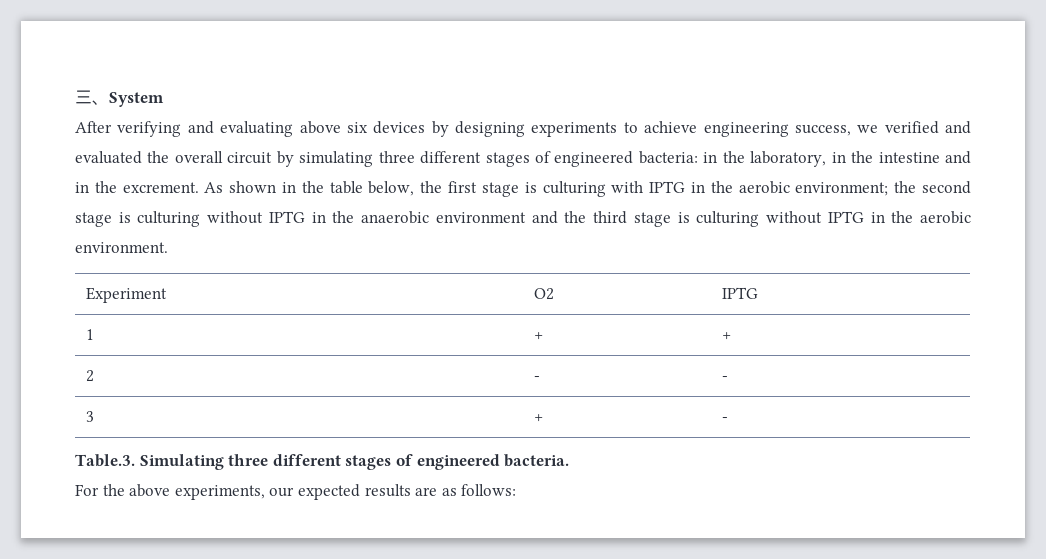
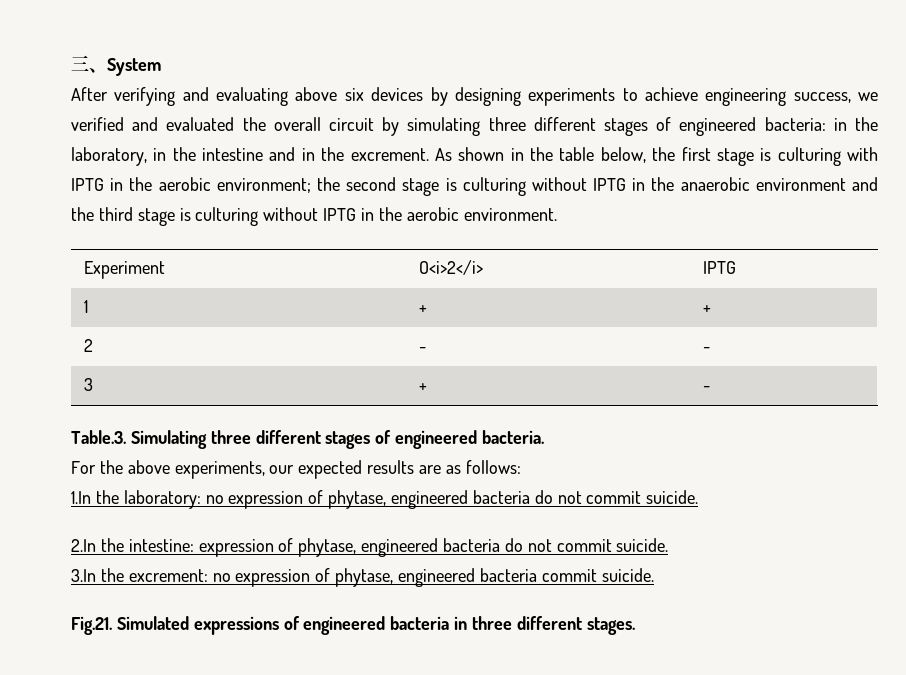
[534,288,555,300] O2 -> [419,260,484,275] O<i>2</i>
(517, 490) none -> [71,490,699,509] [71,538,669,557] [71,568,654,587] [71,616,635,635] // 1.In the laboratory: no expression of phytase, engineered bacteria do not commit suicide. // 2.In the intestine: expression of phytase, engineered bacteria do not commit suicide. // 3.In the excrement: no expression of phytase, engineered bacteria commit suicide. // Fig.21. Simulated expressions of engineered bacteria in three different stages.

